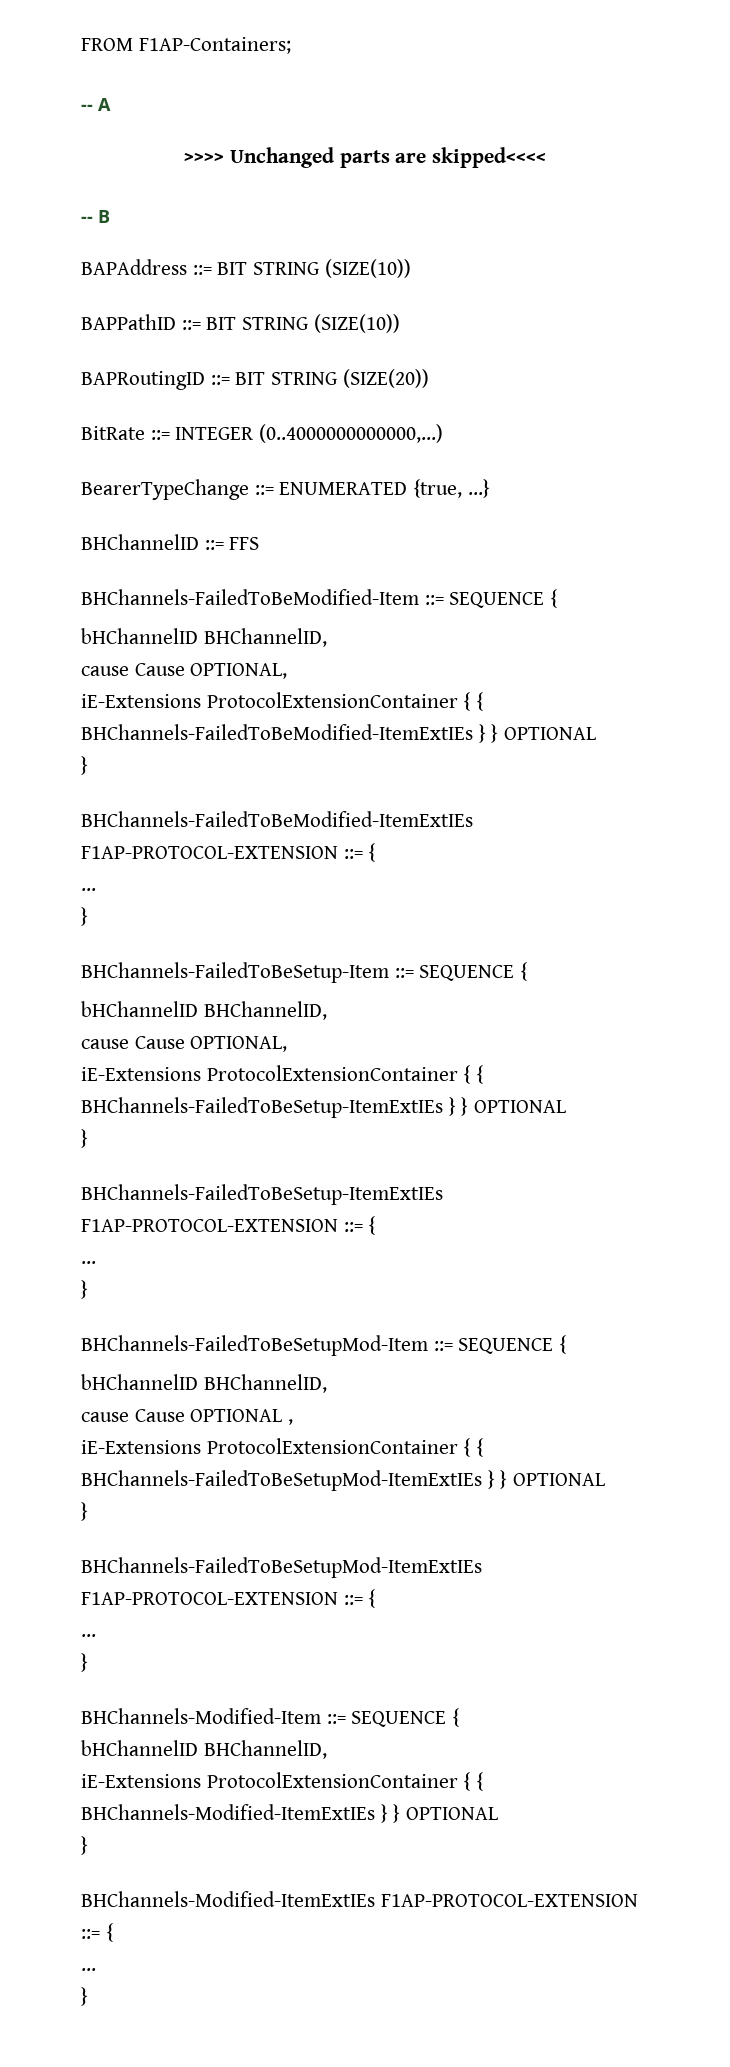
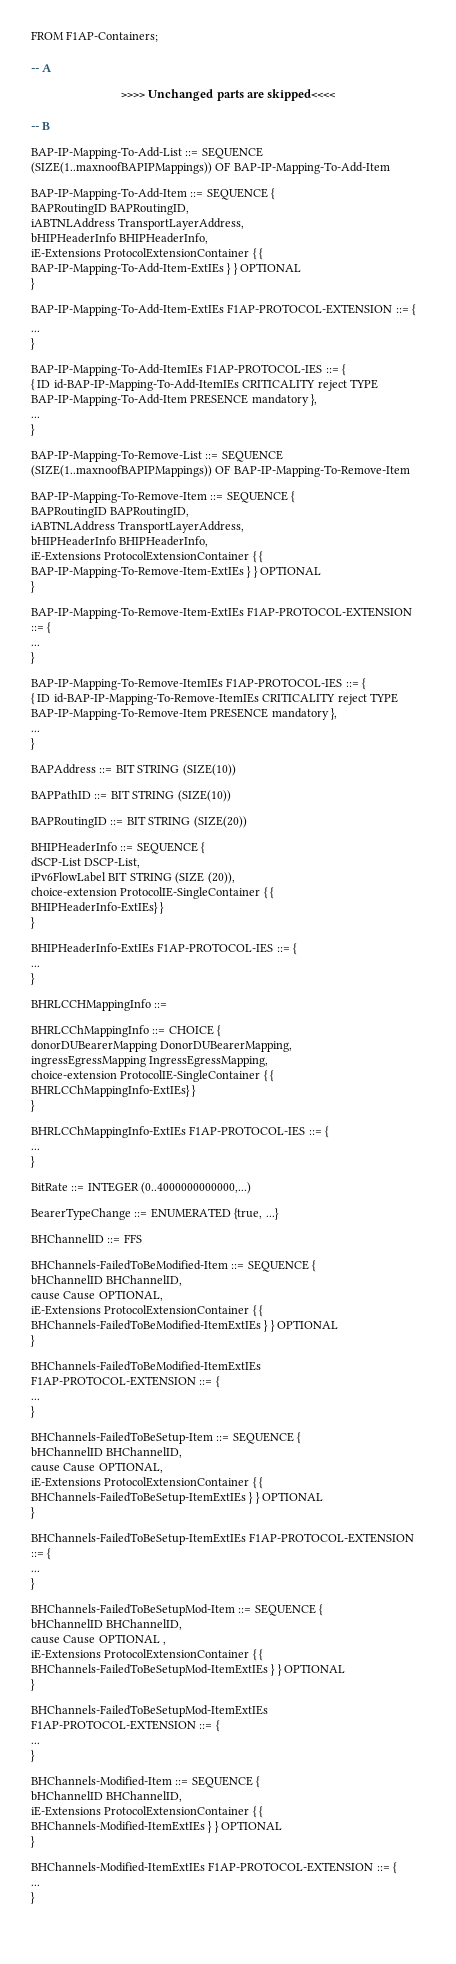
(110, 216) none -> [31,147,263,159] [31,162,390,174] [31,188,276,200] [31,204,190,215] [31,218,245,230] [31,233,209,244] [31,248,264,260] [31,263,302,275] [31,278,35,290] [31,304,417,316] [31,330,40,332] [31,338,35,350] [31,364,347,376] [31,379,378,391] [31,394,318,406] [31,416,40,418] [31,424,35,436] [31,450,283,462] [31,465,410,477] [31,491,296,503] [31,507,190,518] [31,521,245,533] [31,536,209,547] [31,551,264,563] [31,566,322,578] [31,581,35,593] [31,607,413,619] [31,622,52,634] [31,644,40,646] [31,652,35,664] [31,678,367,690] [31,693,398,705] [31,708,338,720] [31,730,40,732] [31,738,35,750] // BAP-IP-Mapping-To-Add-List ::= SEQUENCE (SIZE(1..maxnoofBAPIPMappings)) OF BAP-IP-Mapping-To-Add-Item // BAP-IP-Mapping-To-Add-Item ::= SEQUENCE { // BAPRoutingID BAPRoutingID, // iABTNLAddress TransportLayerAddress, // bHIPHeaderInfo BHIPHeaderInfo, // iE-Extensions ProtocolExtensionContainer { { BAP-IP-Mapping-To-Add-Item-ExtIEs } } OPTIONAL // } // BAP-IP-Mapping-To-Add-Item-ExtIEs F1AP-PROTOCOL-EXTENSION ::= { // ... // } // BAP-IP-Mapping-To-Add-ItemIEs F1AP-PROTOCOL-IES ::= { // { ID id-BAP-IP-Mapping-To-Add-ItemIEs CRITICALITY reject TYPE BAP-IP-Mapping-To-Add-Item PRESENCE mandatory }, // ... // } // BAP-IP-Mapping-To-Remove-List ::= SEQUENCE (SIZE(1..maxnoofBAPIPMappings)) OF BAP-IP-Mapping-To-Remove-Item // BAP-IP-Mapping-To-Remove-Item ::= SEQUENCE { // BAPRoutingID BAPRoutingID, // iABTNLAddress TransportLayerAddress, // bHIPHeaderInfo BHIPHeaderInfo, // iE-Extensions ProtocolExtensionContainer { { BAP-IP-Mapping-To-Remove-Item-ExtIEs } } OPTIONAL // } // BAP-IP-Mapping-To-Remove-Item-ExtIEs F1AP-PROTOCOL-EXTENSION ::= { // ... // } // BAP-IP-Mapping-To-Remove-ItemIEs F1AP-PROTOCOL-IES ::= { // { ID id-BAP-IP-Mapping-To-Remove-ItemIEs CRITICALITY reject TYPE BAP-IP-Mapping-To-Remove-Item PRESENCE mandatory }, // ... // }
(429, 378) none -> [31,842,206,854] [31,857,141,868] [31,872,235,884] [31,887,275,899] [31,902,165,914] [31,917,35,929] [31,943,298,955] [31,965,40,967] [31,973,35,985] [31,999,168,1011] [31,1025,222,1037] [31,1040,293,1052] [31,1055,269,1067] [31,1070,275,1082] [31,1085,197,1097] [31,1100,35,1112] [31,1126,330,1138] [31,1148,40,1150] [31,1156,35,1168] // BHIPHeaderInfo ::= SEQUENCE { // dSCP-List DSCP-List, // iPv6FlowLabel BIT STRING (SIZE (20)), // choice-extension ProtocolIE-SingleContainer { { // BHIPHeaderInfo-ExtIEs} } // } // BHIPHeaderInfo-ExtIEs F1AP-PROTOCOL-IES ::= { // ... // } // BHRLCCHMappingInfo ::= // BHRLCChMappingInfo ::= CHOICE { // donorDUBearerMapping DonorDUBearerMapping, // ingressEgressMapping IngressEgressMapping, // choice-extension ProtocolIE-SingleContainer { { BHRLCChMappingInfo-ExtIEs} } // } // BHRLCChMappingInfo-ExtIEs F1AP-PROTOCOL-IES ::= { // ... // }

